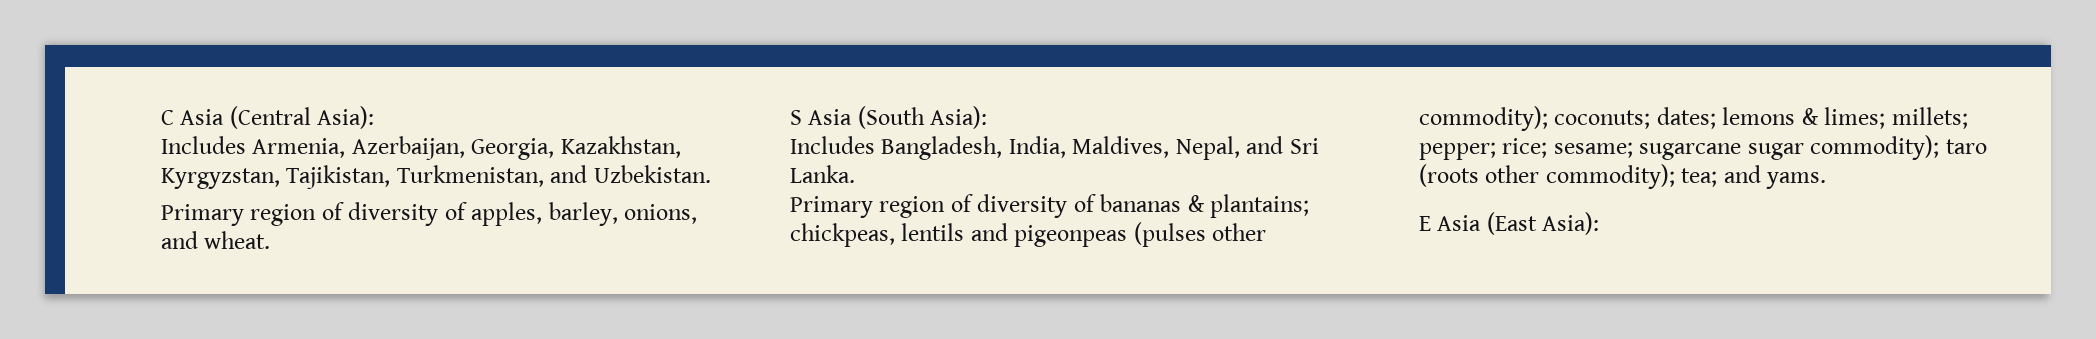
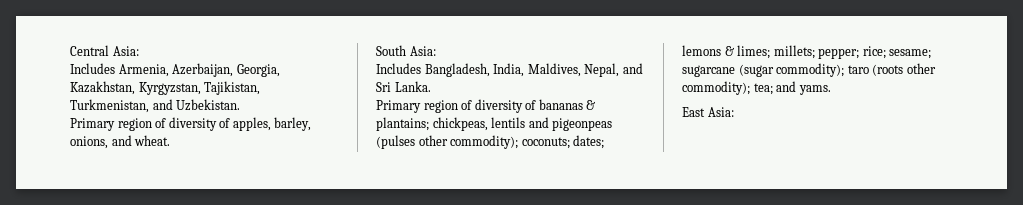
[161,106,375,129] C Asia (Central Asia): -> [70,45,139,56] Central Asia:
[790,106,988,129] S Asia (South Asia): -> [376,45,436,56] South Asia:
[1747,143,1804,160] sugar -> [738,64,774,77] (sugar
[1419,212,1600,235] E Asia (East Asia): -> [682,107,734,117] East Asia:

